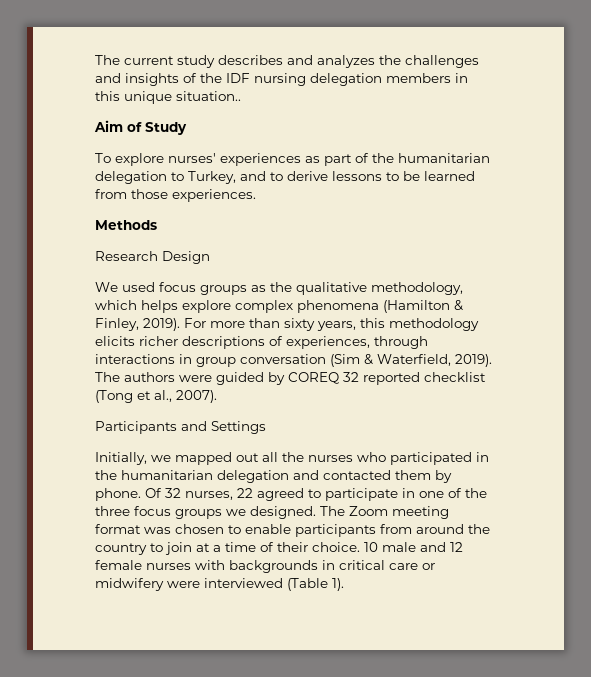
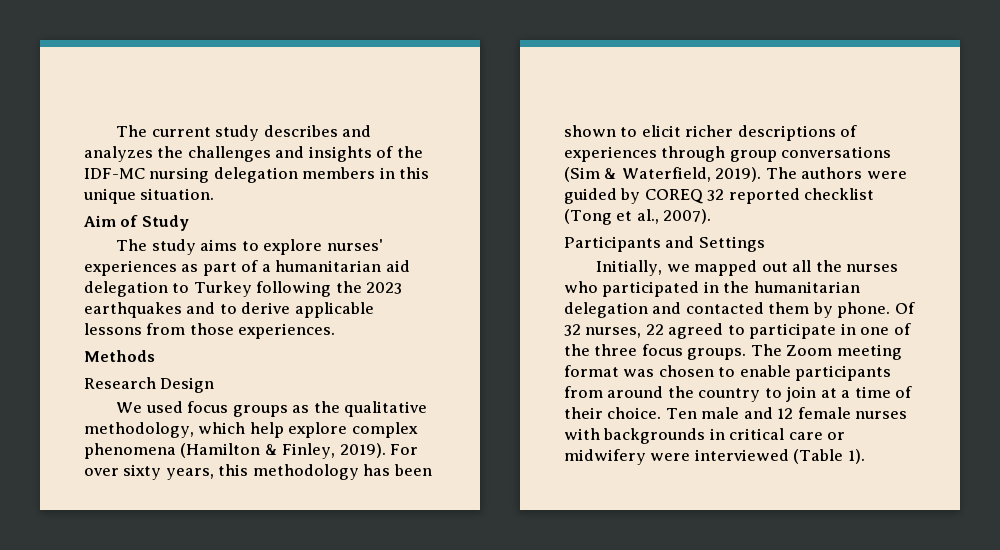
[226,73,250,83] IDF -> [84,168,145,179] IDF-MC
[176,91,241,101] situation.. -> [140,188,215,200] situation.
[95,153,111,163] To -> [116,239,259,255] The study aims to
[372,153,490,163] [95,171,475,184] the humanitarian delegation to Turkey, and to derive lessons to be learned -> [261,260,410,272] [84,281,403,297] [84,302,374,318] [84,323,142,335] a humanitarian aid delegation to Turkey following the 2023 earthquakes and to derive applicable lessons
[141,300,178,313] helps -> [249,422,284,438] help
[210,318,280,328] more than -> [84,468,119,476] over
[95,336,428,349] [95,354,326,367] elicits richer descriptions of experiences, through interactions in group conversation -> [363,464,432,476] [564,125,858,141] [564,146,892,162] has been shown to elicit richer descriptions of experiences through group conversations
[175,506,316,519] groups we designed. -> [687,348,747,360] groups.
[364,542,378,552] 10 -> [665,408,697,419] Ten

